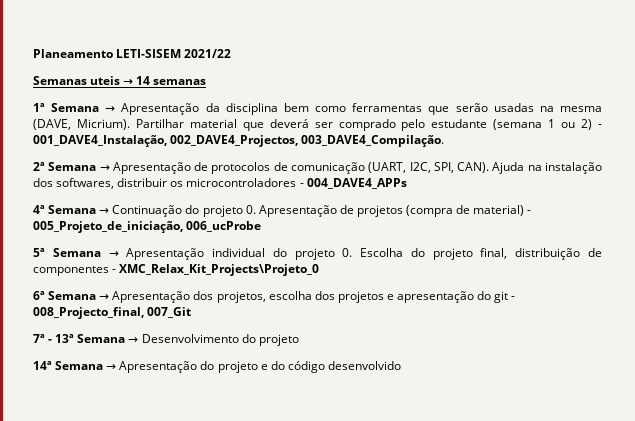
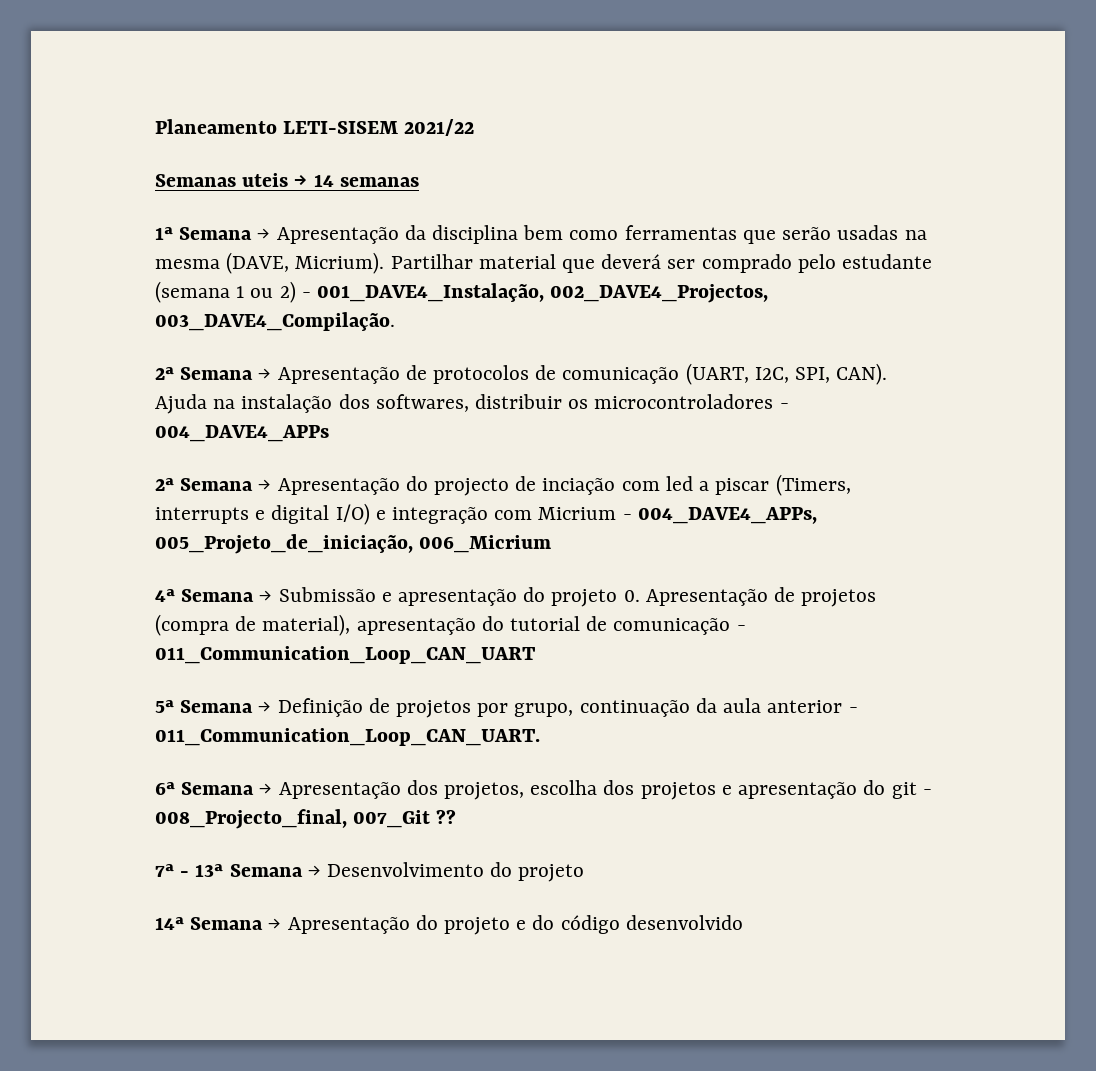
(407, 183) none -> [155,474,851,496] [155,503,817,525] [155,534,552,554] // 2ª Semana → Apresentação do projecto de inciação com led a piscar (Timers, interrupts e digital I/O) e integração com Micrium - 004_DAVE4_APPs, 005_Projeto_de_iniciação, 006_Micrium
[112,205,183,217] Continuação -> [278,587,518,606] Submissão e apresentação
[473,205,532,216] [33,221,262,233] [33,248,602,260] [33,264,320,276] material) - 005_Projeto_de_iniciação, 006_ucProbe // 5ª Semana → Apresentação individual do projeto 0. Escolha do projeto final, distribuição de componentes - XMC_Relax_Kit_Projects\Projeto_0 -> [262,614,746,636] [155,646,536,664] [155,698,858,718] [155,728,540,746] material), apresentação do tutorial de comunicação - 011_Communication_Loop_CAN_UART // 5ª Semana → Definição de projetos por grupo, continuação da aula anterior - 011_Communication_Loop_CAN_UART.
(192, 312) none -> [436,809,457,824] ??

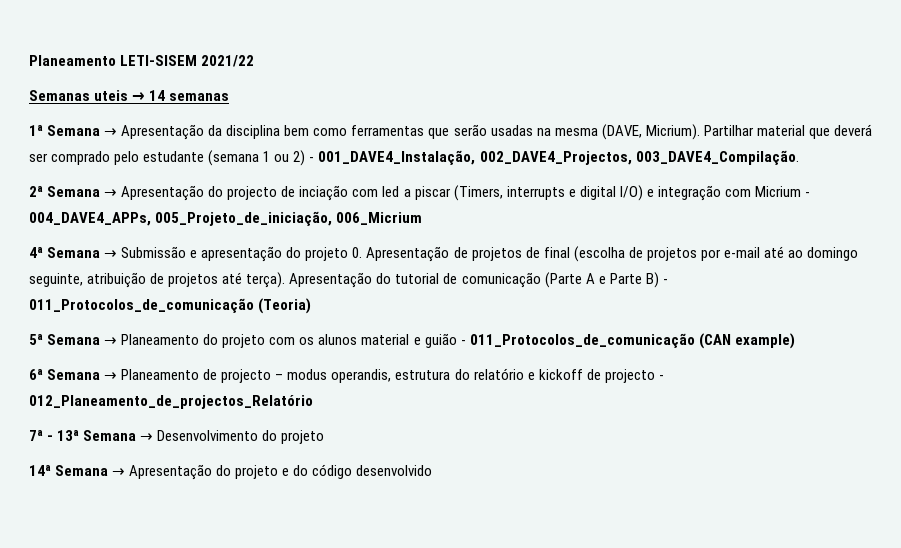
[155,363,888,385] [155,394,789,414] [155,425,329,442] // 2ª Semana → Apresentação de protocolos de comunicação (UART, I2C, SPI, CAN). Ajuda na instalação dos softwares, distribuir os microcontroladores - 004_DAVE4_APPs -> (799, 157) none
[155,614,746,636] [155,646,536,664] [155,698,858,718] [155,728,540,746] [155,780,932,800] [155,809,457,829] (compra de material), apresentação do tutorial de comunicação - 011_Communication_Loop_CAN_UART // 5ª Semana → Definição de projetos por grupo, continuação da aula anterior - 011_Communication_Loop_CAN_UART. // 6ª Semana → Apresentação dos projetos, escolha dos projetos e apresentação do git - 008_Projecto_final, 007_Git ?? -> [525,246,859,262] [29,272,668,288] [29,298,312,314] [29,333,795,349] [29,368,664,383] [29,395,313,409] de final (escolha de projetos por e-mail até ao domingo seguinte, atribuição de projetos até terça). Apresentação do tutorial de comunicação (Parte A e Parte B) - 011_Protocolos_de_comunicação (Teoria) // 5ª Semana → Planeamento do projeto com os alunos material e guião - 011_Protocolos_de_comunicação (CAN example) // 6ª Semana → Planeamento de projecto – modus operandis, estrutura do relatório e kickoff de projecto - 012_Planeamento_de_projectos_Relatório

